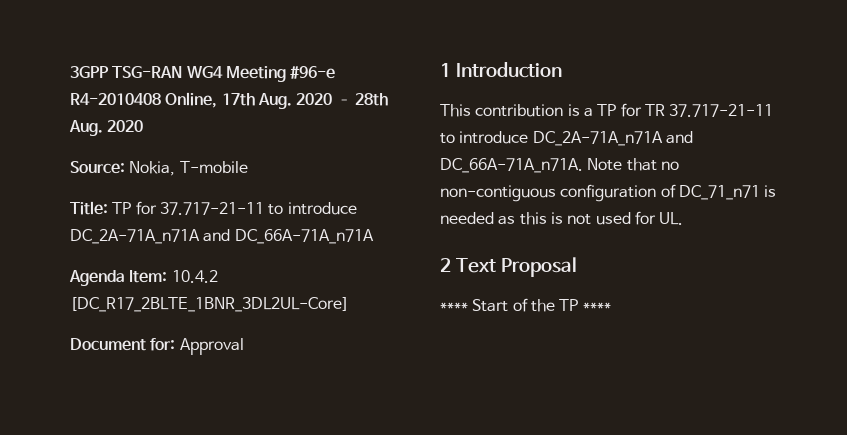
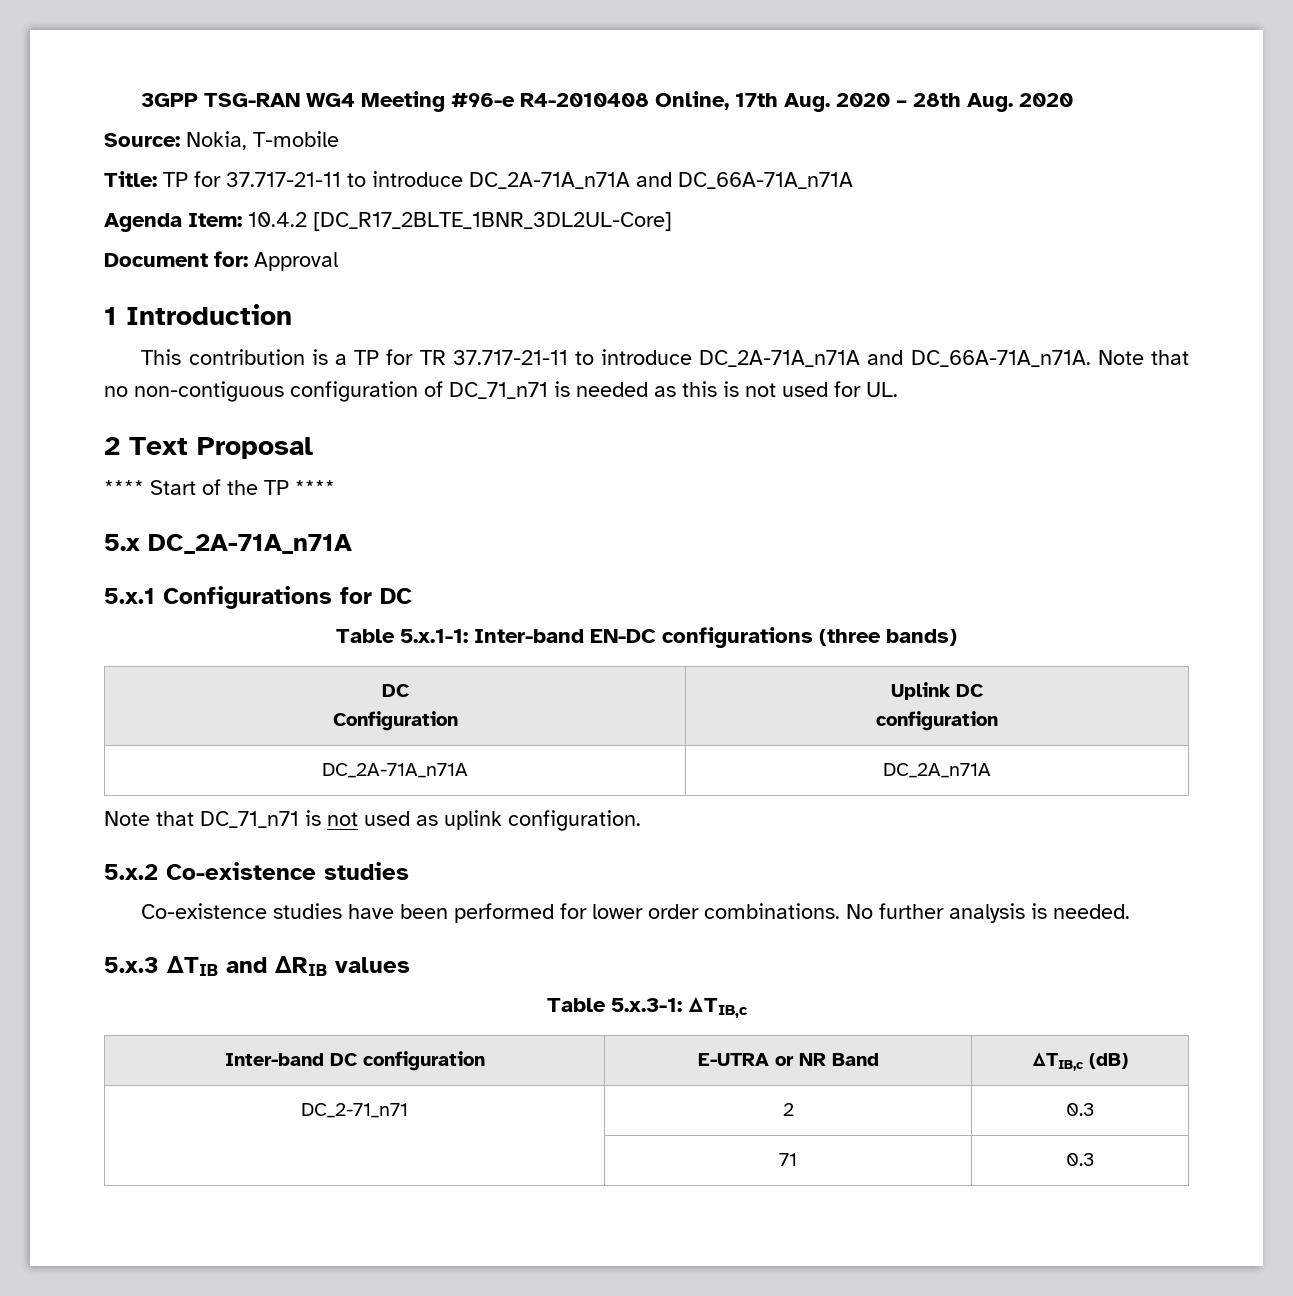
(611, 306) none -> [104,534,352,554] [104,586,412,609] [336,627,957,648] [381,684,410,697] [332,711,458,731] [891,682,984,700] [876,711,998,731] [322,763,468,778] [883,763,991,778] [104,810,641,831] [104,862,409,880] [141,903,1131,923] [104,956,410,976] [546,996,748,1018] [224,1051,485,1071] [697,1053,879,1066] [1032,1052,1128,1071] [301,1103,408,1118] [782,1103,794,1116] [1066,1103,1094,1116] [779,1153,797,1166] [1066,1153,1094,1166] // 5.x DC_2A-71A_n71A // 5.x.1 Configurations for DC // Table 5.x.1-1: Inter-band EN-DC configurations (three bands) // DC // Configuration | Uplink DC // configuration // DC_2A-71A_n71A | DC_2A_n71A // Note that DC_71_n71 is not used as uplink configuration. // 5.x.2 Co-existence studies // Co-existence studies have been performed for lower order combinations. No further analysis is needed. // 5.x.3 ∆TIB and ∆RIB values // Table 5.x.3-1: ΔTIB,c // Inter-band DC configuration | E-UTRA or NR Band | ΔTIB,c (dB) // DC_2-71_n71 | 2 | 0.3 // | 71 | 0.3

